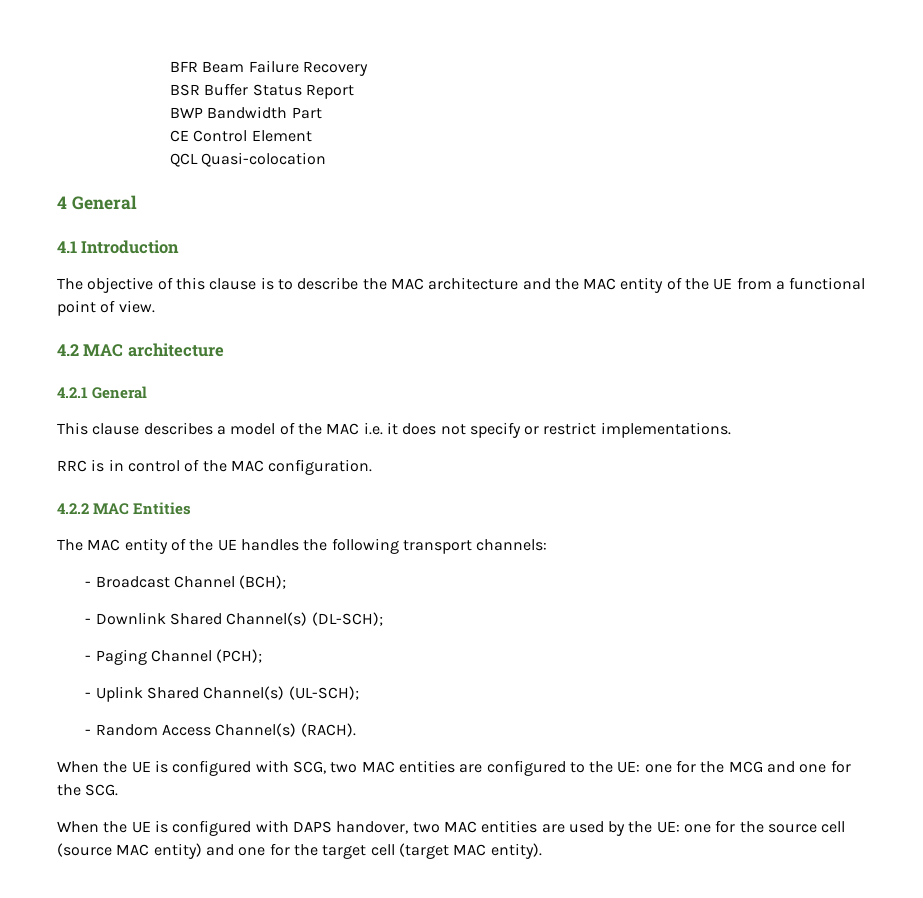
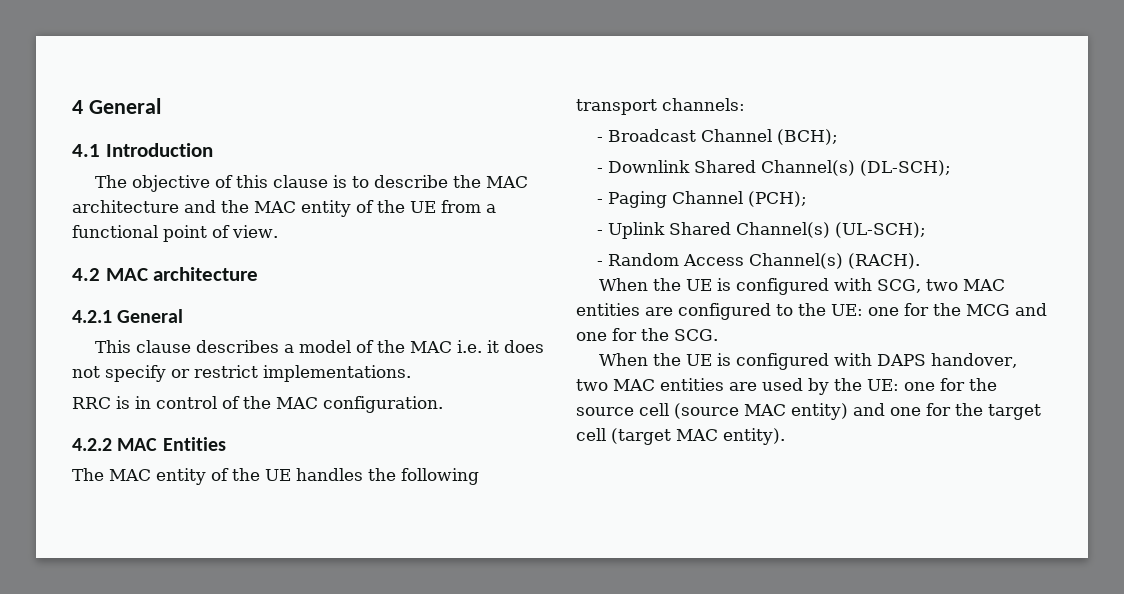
[169,60,368,76] [169,83,354,99] [169,106,322,119] [169,130,312,142] [169,152,327,167] BFR Beam Failure Recovery // BSR Buffer Status Report // BWP Bandwidth Part // CE Control Element // QCL Quasi-colocation // -> (72, 107) none

